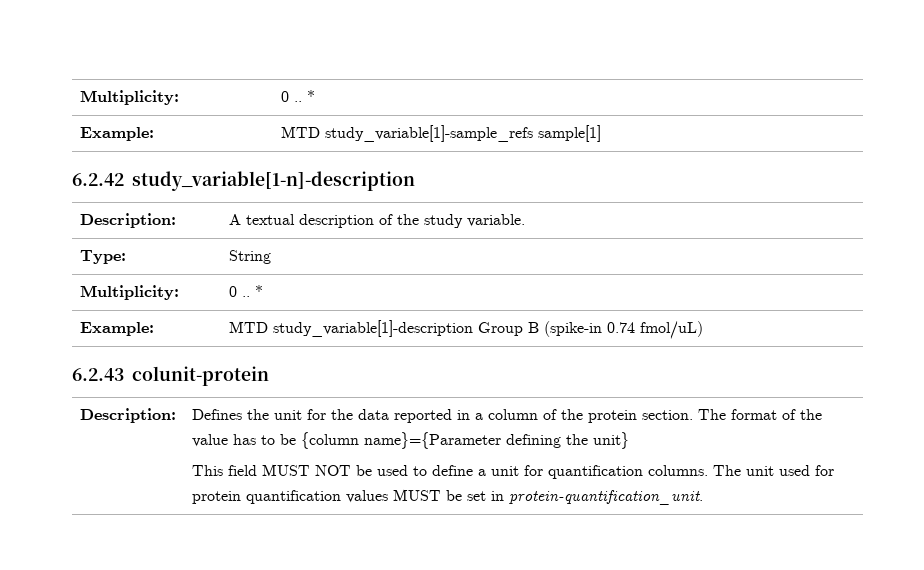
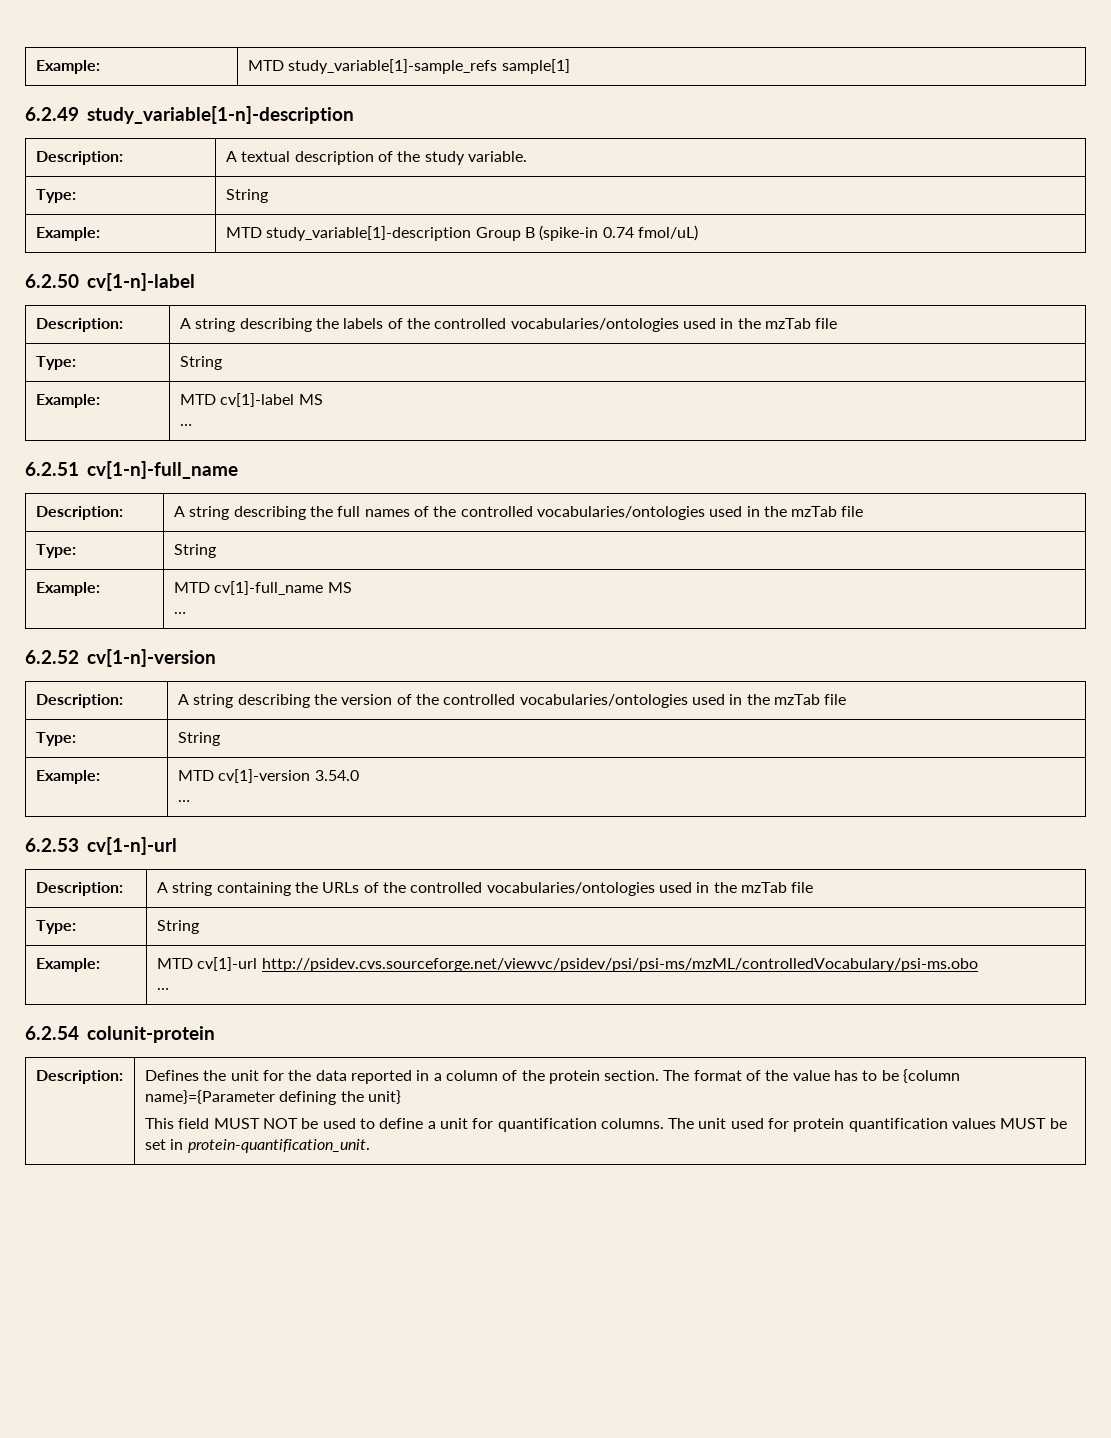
[79,90,179,105] [280,90,315,102] Multiplicity: | 0 .. * // -> (35, 67) none
[72,173,124,186] 6.2.42 -> [25,107,79,121] 6.2.49
[79,285,179,300] [228,285,263,297] // Multiplicity: | 0 .. * -> (268, 196) none
[72,368,124,381] 6.2.43 -> [25,273,195,291] [35,318,123,332] [179,318,838,332] [35,356,76,370] [179,356,222,370] [35,394,100,408] [179,393,323,407] [179,424,192,426] [25,461,238,479] [35,506,123,520] [173,506,864,520] [35,544,76,558] [173,544,216,558] [35,582,100,596] [173,581,352,595] [173,612,186,614] [25,649,216,667] [35,694,123,708] [177,694,847,708] [35,732,76,746] [177,732,220,746] [35,770,100,784] [177,769,359,783] [177,800,190,802] [25,837,177,855] [35,882,123,896] [156,882,814,896] [35,920,76,934] [156,920,199,934] [35,958,100,972] [156,957,978,972] [156,988,169,990] [25,1026,79,1040] 6.2.50 cv[1-n]-label // Description: | A string describing the labels of the controlled vocabularies/ontologies used in the mzTab file // Type: | String // Example: | MTD cv[1]-label MS // … // 6.2.51 cv[1-n]-full_name // Description: | A string describing the full names of the controlled vocabularies/ontologies used in the mzTab file // Type: | String // Example: | MTD cv[1]-full_name MS // … // 6.2.52 cv[1-n]-version // Description: | A string describing the version of the controlled vocabularies/ontologies used in the mzTab file // Type: | String // Example: | MTD cv[1]-version 3.54.0 // … // 6.2.53 cv[1-n]-url // Description: | A string containing the URLs of the controlled vocabularies/ontologies used in the mzTab file // Type: | String // Example: | MTD cv[1]-url http://psidev.cvs.sourceforge.net/viewvc/psidev/psi/psi-ms/mzML/controlledVocabulary/psi-ms.obo // … // 6.2.54

